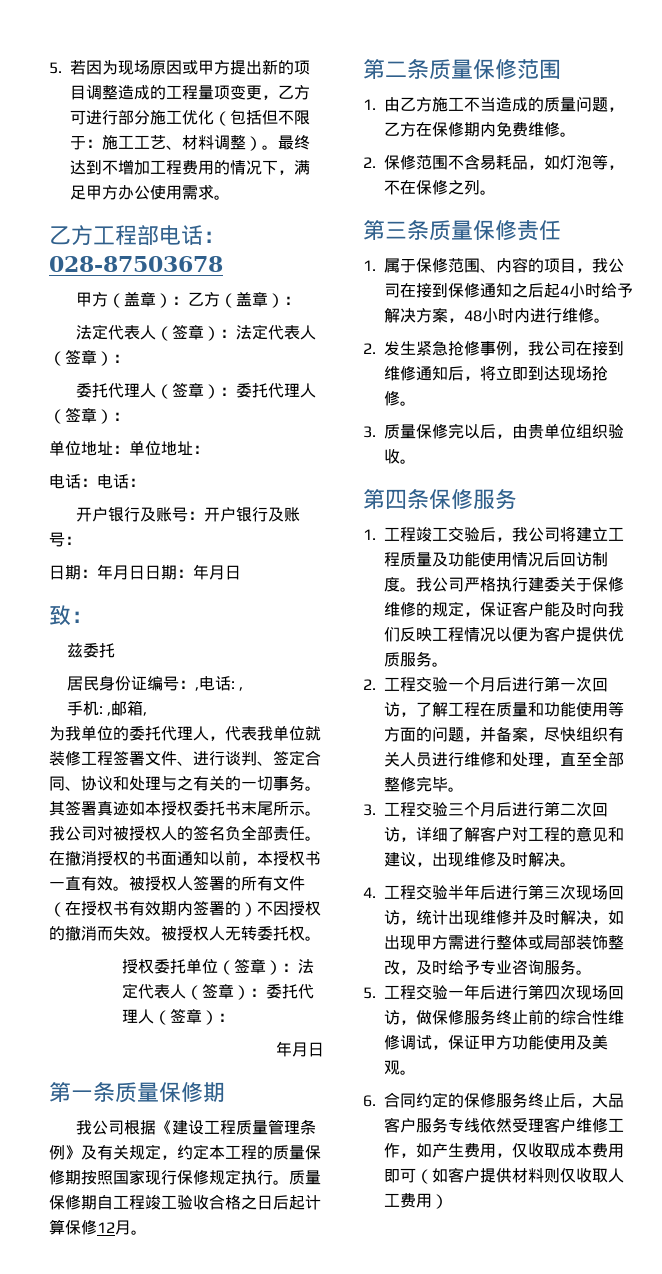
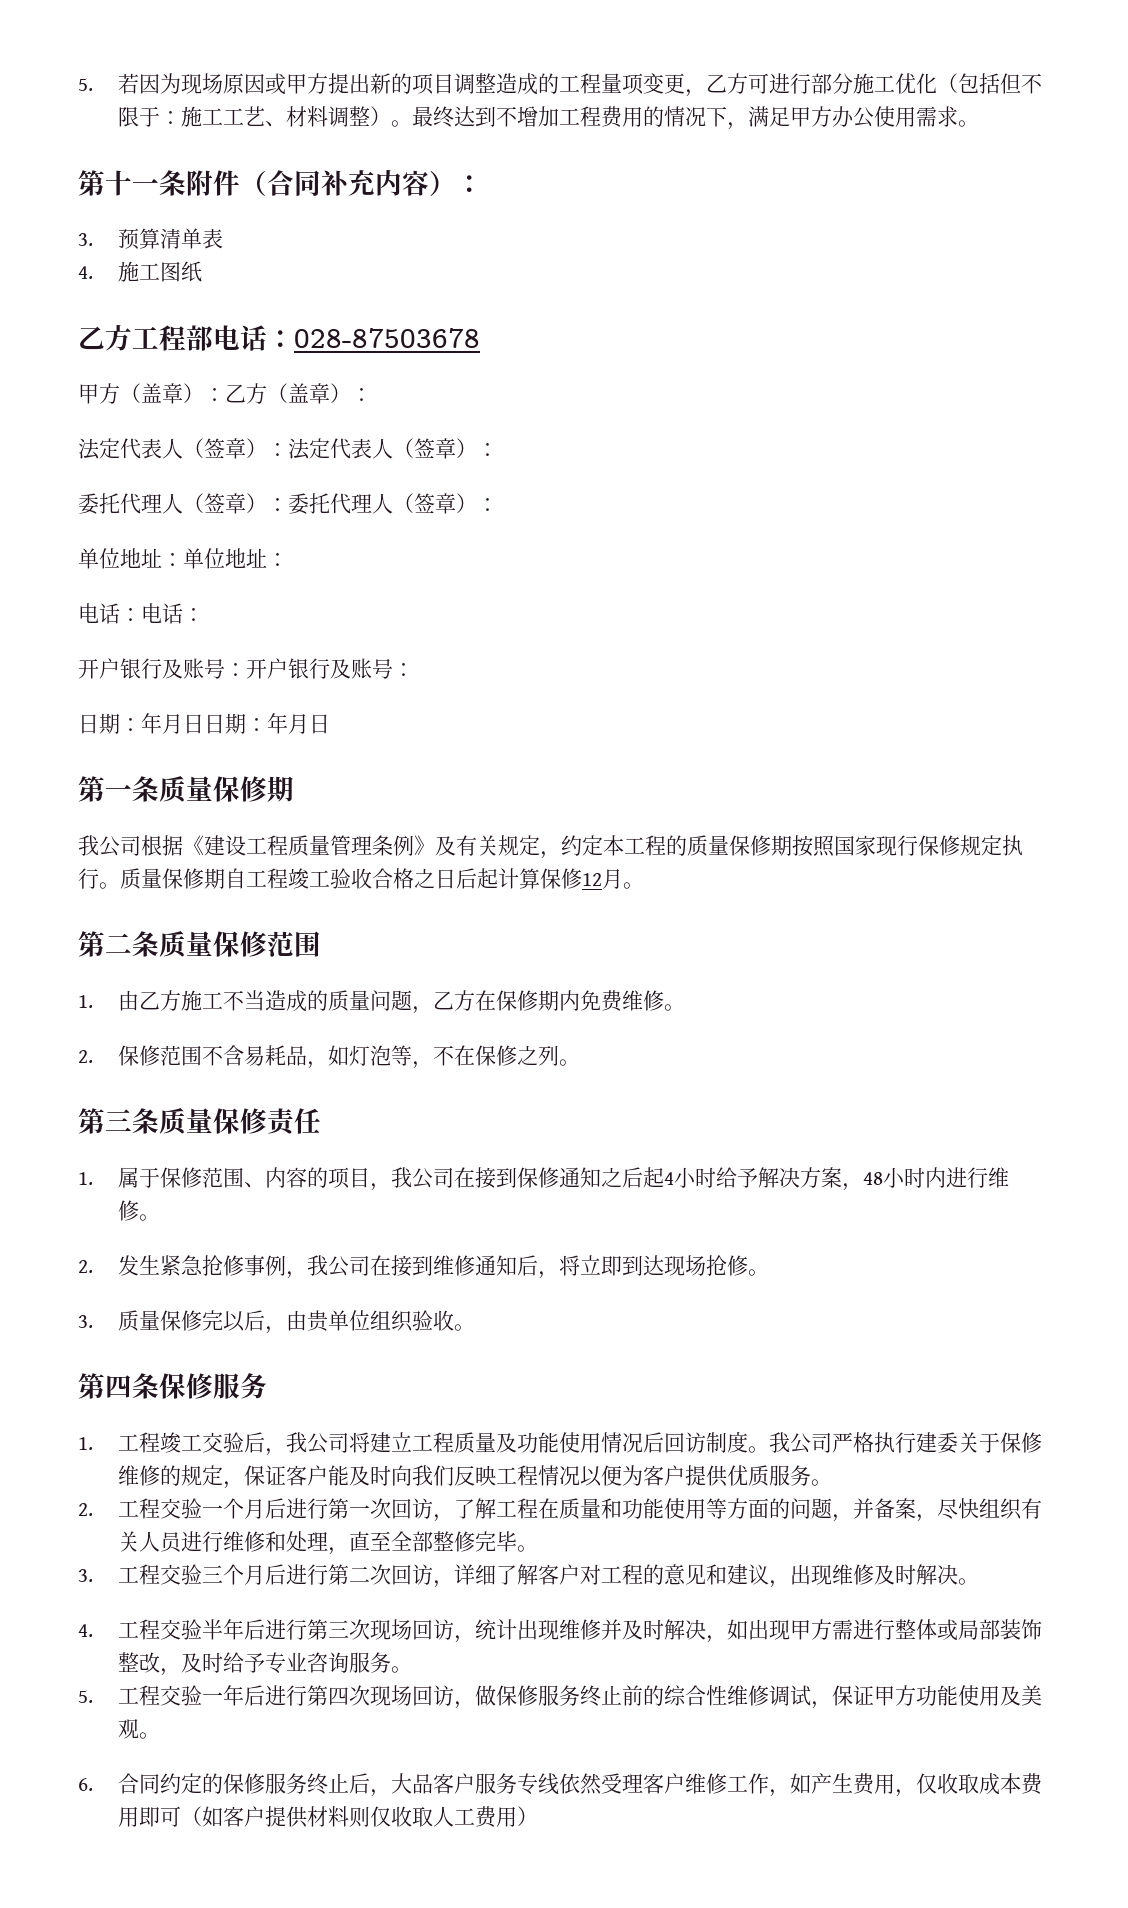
(230, 197) none -> [78,169,483,196] [78,228,224,250] [78,261,203,282] // 第十一条附件（合同补充内容）： // 3.预算清单表 // 4.施工图纸
[49,605,93,626] [67,643,116,658] [67,675,244,691] [67,700,148,716] [49,725,321,741] [49,750,321,766] [49,775,321,791] [49,800,321,816] [49,825,321,841] [49,850,321,866] [49,875,305,891] [49,900,321,917] [49,926,321,941] [121,958,314,975] [121,983,314,1000] [121,1008,234,1025] [276,1041,324,1057] // 致： // 兹委托 // 居民身份证编号：,电话: , // 手机: ,邮箱, // 为我单位的委托代理人，代表我单位就装修工程签署文件、进行谈判、签定合同、协议和处理与之有关的一切事务。其签署真迹如本授权委托书末尾所示。我公司对被授权人的签名负全部责任。在撤消授权的书面通知以前，本授权书一直有效。被授权人签署的所有文件（在授权书有效期内签署的）不因授权的撤消而失效。被授权人无转委托权。 // 授权委托单位（签章）：法定代表人（签章）：委托代理人（签章）： // 年月日 -> (330, 724) none

